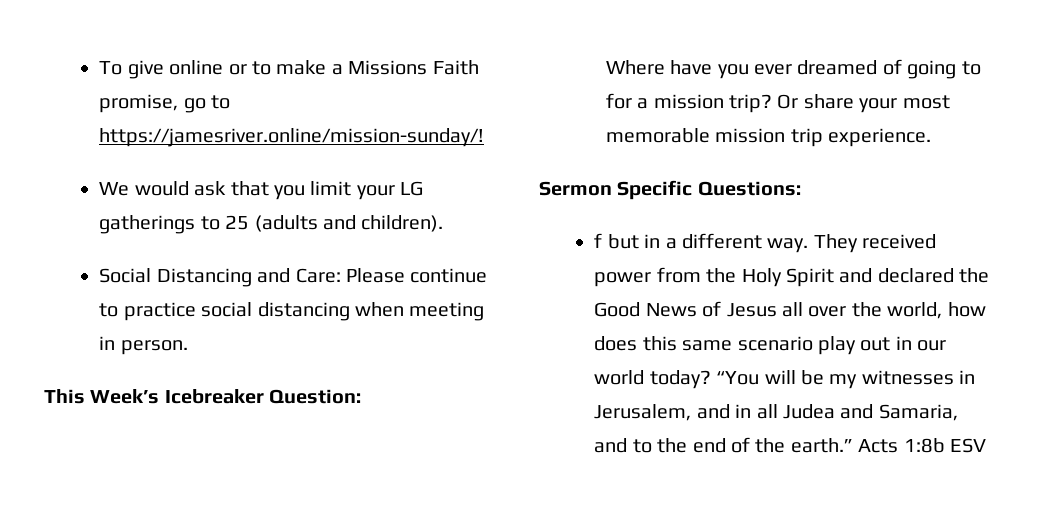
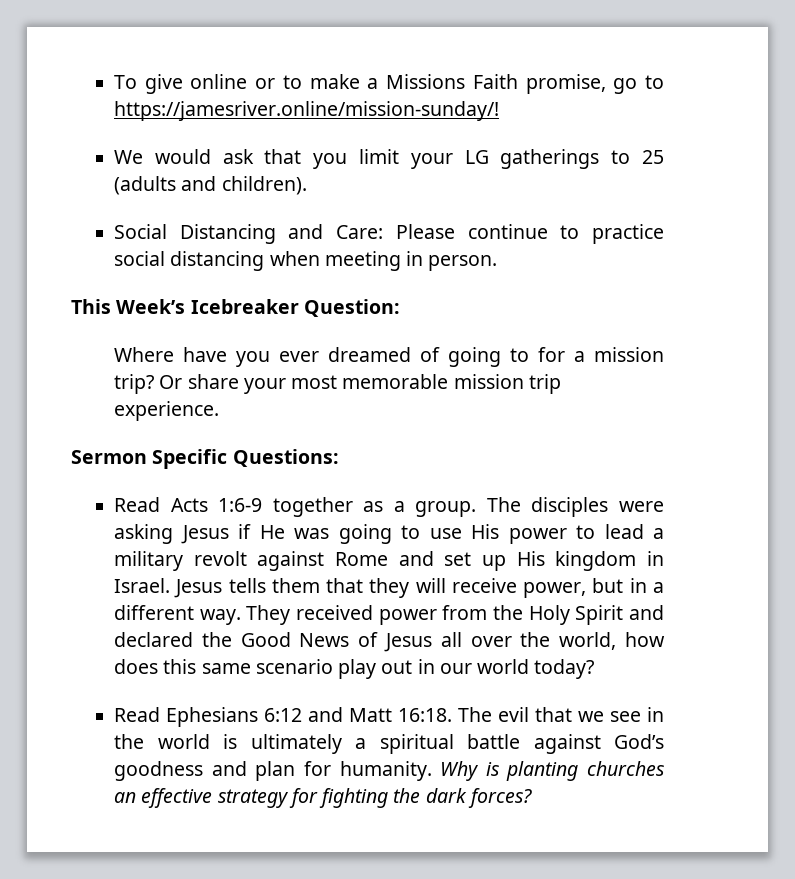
[594,233,603,248] f -> [113,497,664,517] [113,524,664,544] [113,551,664,571] [113,578,587,598] Read Acts 1:6-9 together as a group. The disciples were asking Jesus if He was going to use His power to lead a military revolt against Rome and set up His kingdom in Israel. Jesus tells them that they will receive power,
[716,370,976,389] [594,404,958,421] [594,437,986,453] “You will be my witnesses in Jerusalem, and in all Judea and Samaria, and to the end of the earth.” Acts 1:8b ESV -> [113,707,664,727] [113,734,664,754] [113,761,665,781] [113,788,532,808] // Read Ephesians 6:12 and Matt 16:18. The evil that we see in the world is ultimately a spiritual battle against God’s goodness and plan for humanity. Why is planting churches an effective strategy for fighting the dark forces?

